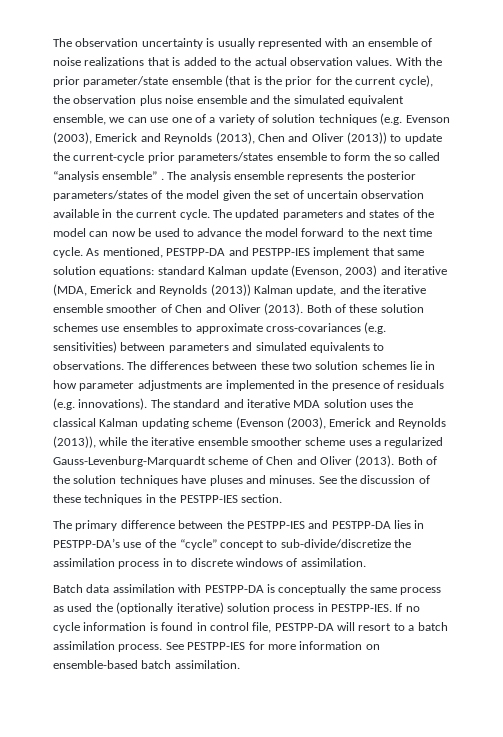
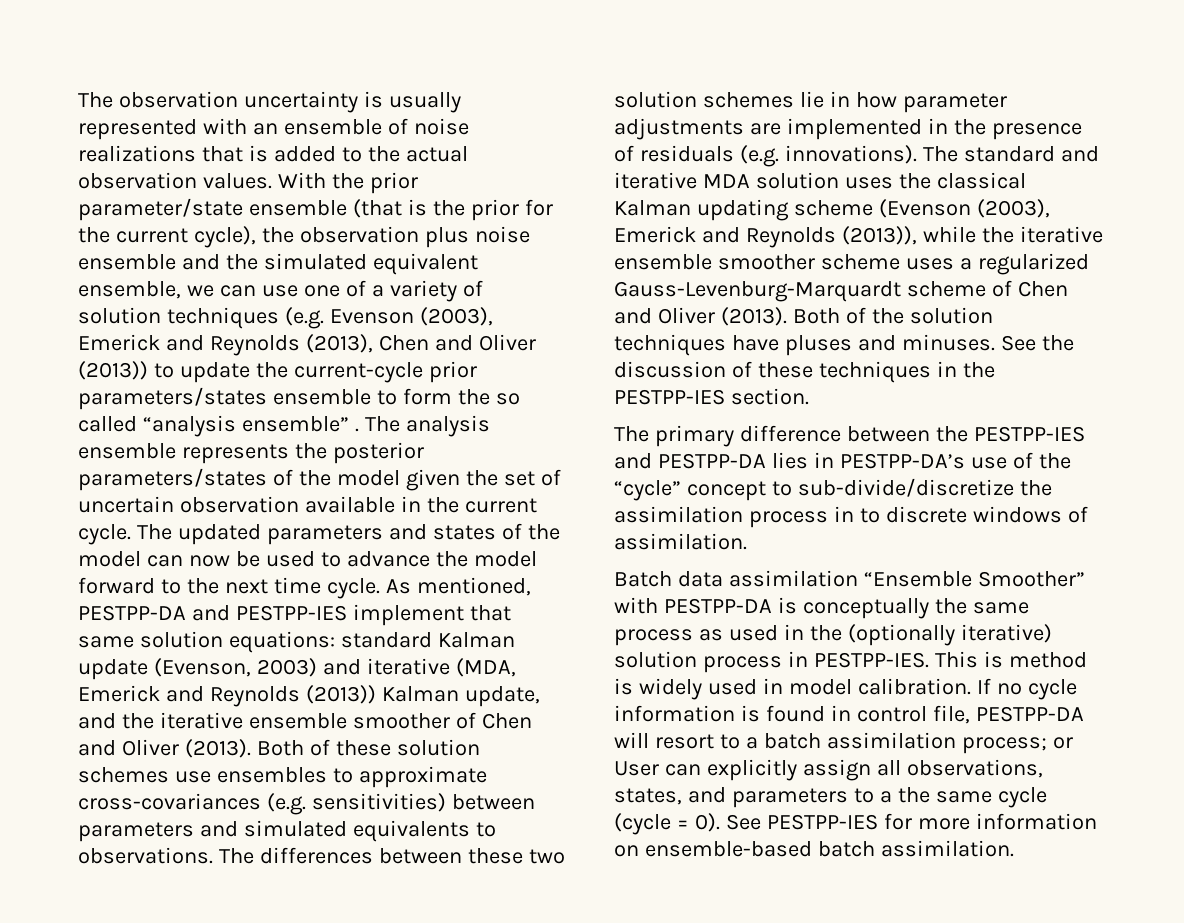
(175, 588) none -> [863,571,1085,587] “Ensemble Smoother”
(93, 607) none -> [783,624,804,640] in
(392, 608) none -> [934,651,1087,668] [614,678,971,700] This is method is widely used in model calibration.
[118,644,163,652] process. -> [961,737,1073,754] [614,759,1043,781] [614,787,1047,808] [614,813,720,835] process; or User can explicitly assign all observations, states, and parameters to a the same cycle (cycle = 0).

